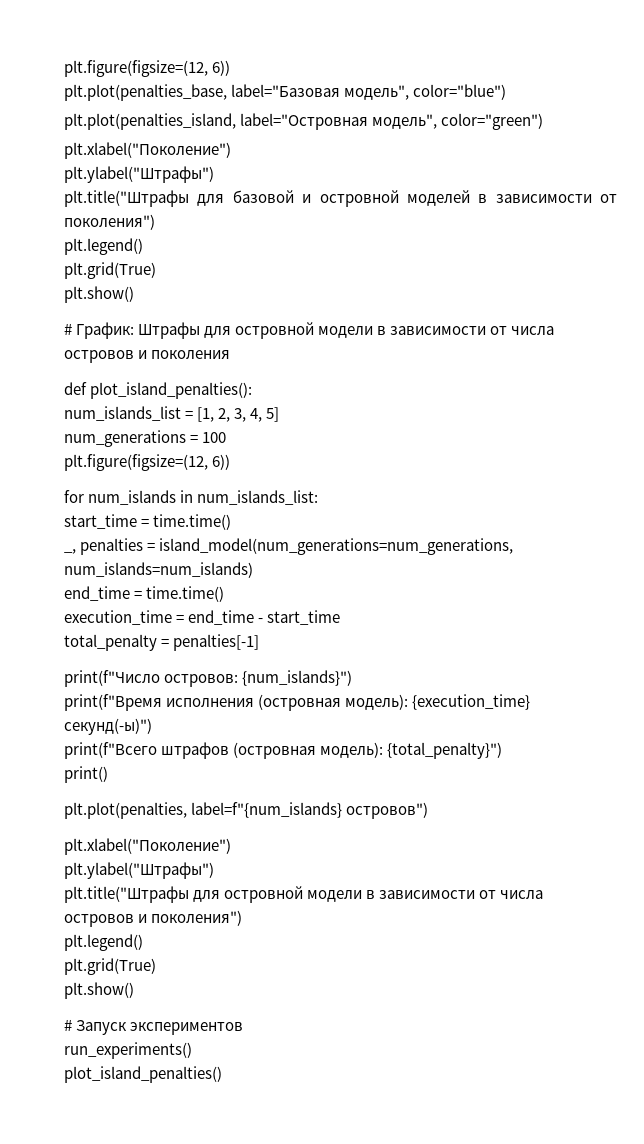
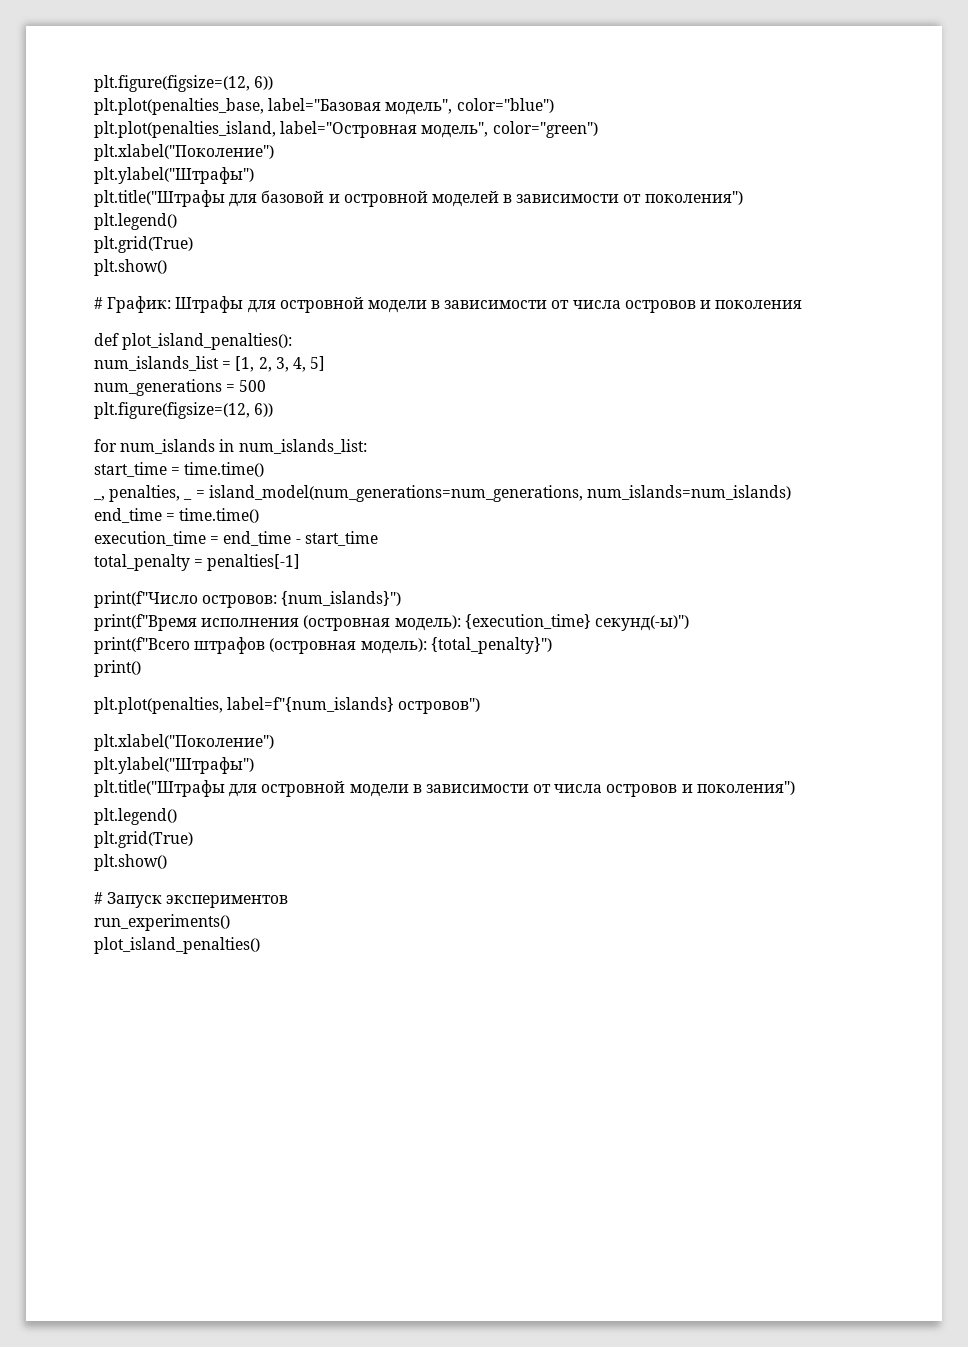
[202,432,227,443] 100 -> [239,380,267,392] 500
[80,538,144,555] penalties -> [109,485,193,502] penalties, _

